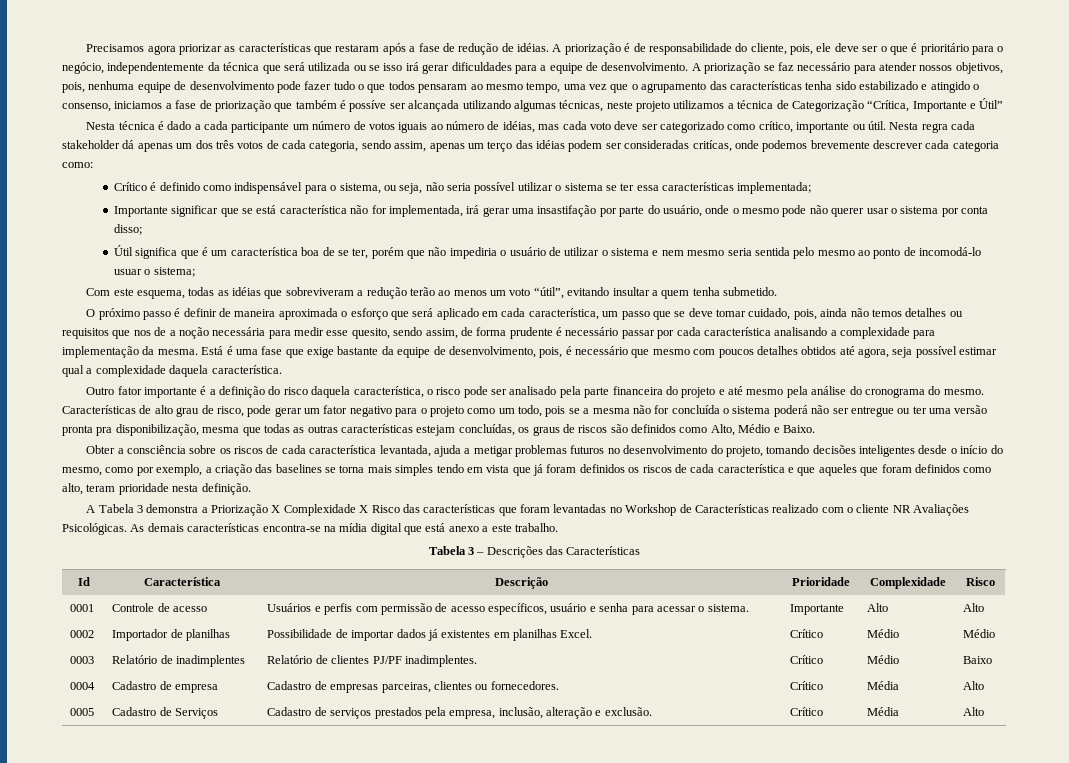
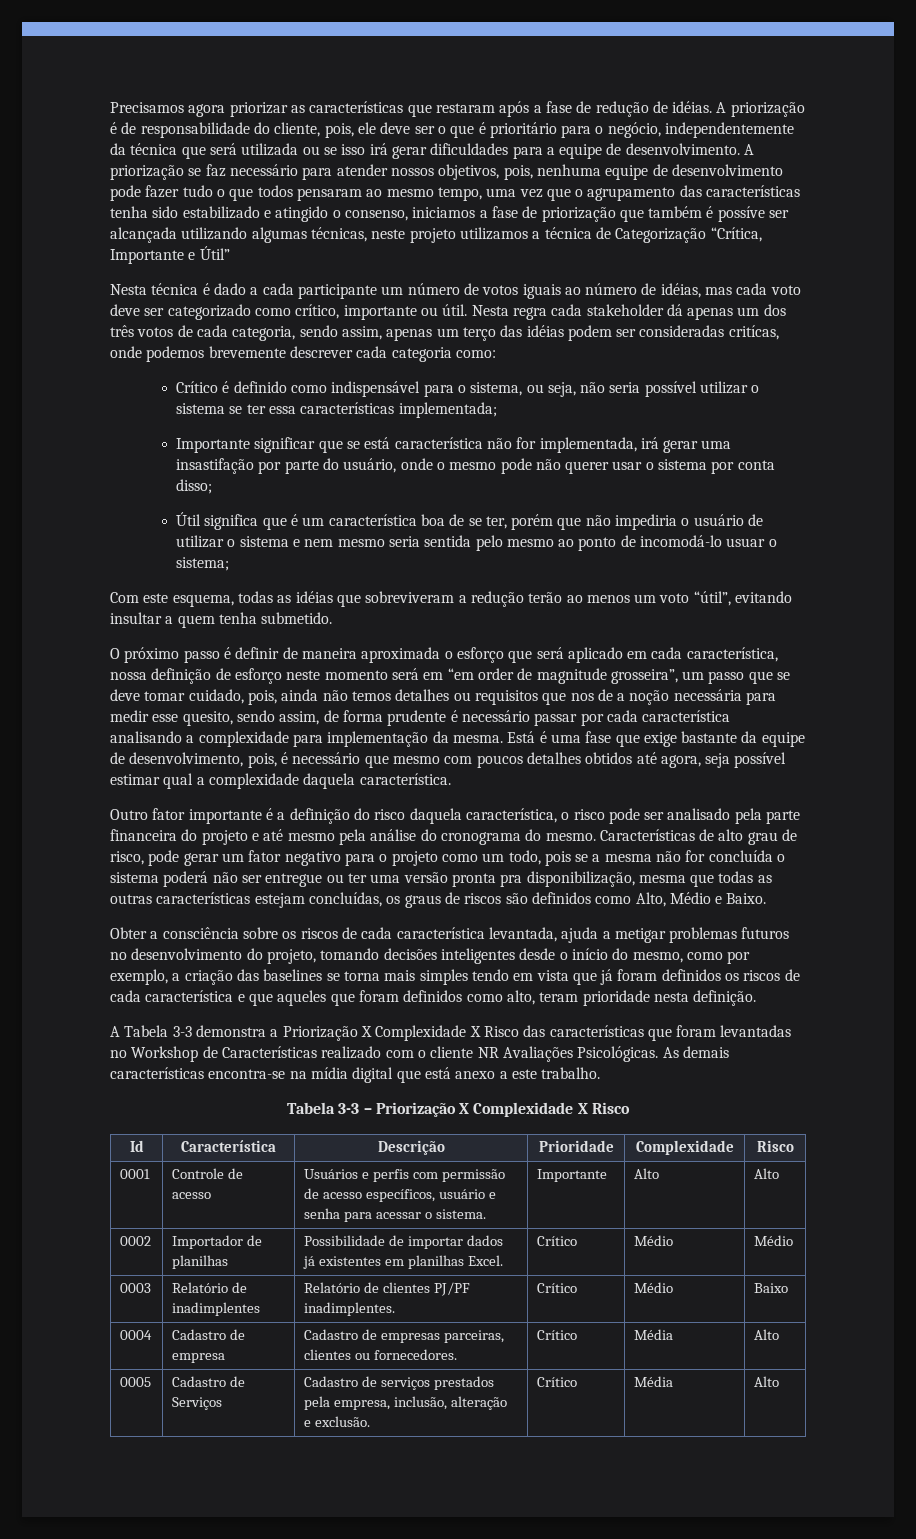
(599, 314) none -> [110,668,678,684] nossa definição de esforço neste momento será em “em order de magnitude grosseira”,
[136,505,143,513] 3 -> [172,1026,192,1037] 3-3
[467,546,641,558] 3 – Descrições das Características -> [338,1102,631,1117] 3-3 – Priorização X Complexidade X Risco

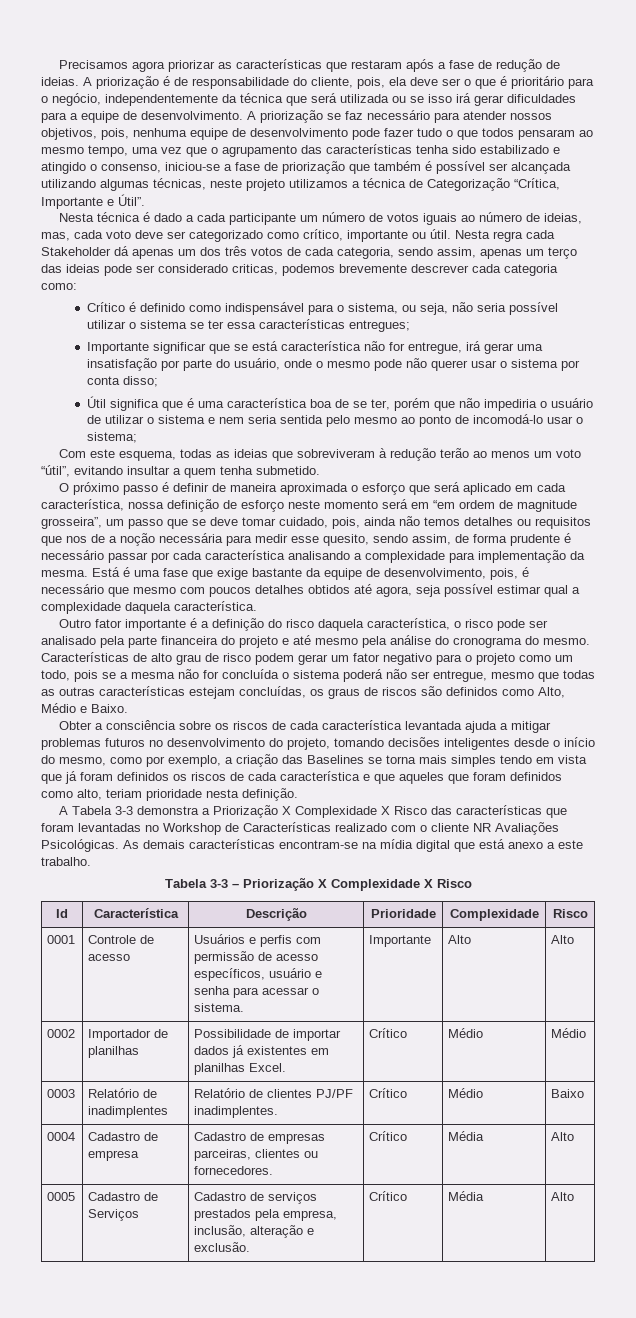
[672,101,713,113] idéias. -> [41,77,79,86] ideias.
[357,122,376,134] ele -> [389,77,407,86] ela
[412,207,476,218] iniciamos -> [165,162,220,171] iniciou-se
[717,206,765,222] possíve -> [436,161,485,174] possível
[199,246,230,260] Útil” -> [118,194,145,206] Útil”.
[660,283,733,298] idéias, mas -> [544,213,583,224] [41,232,70,241] ideias, mas,
[586,304,664,316] stakeholder -> [41,247,111,256] Stakeholder
[526,325,779,341] [110,346,142,358] idéias podem ser consideradas critícas, onde -> [66,264,278,276] ideias pode ser considerado criticas,
[398,402,497,418] implementada; -> [348,320,410,332] entregues;
[539,437,637,453] implementada, -> [407,342,462,354] entregue,
[175,458,254,474] insastifação -> [86,358,157,371] insatisfação
[302,517,325,526] um -> [197,401,224,408] uma
[337,539,385,547] mesmo -> (244, 420) none
[726,538,766,547] usuar -> [546,416,573,424] usar
[295,591,333,603] idéias -> [234,449,269,458] ideias
[458,595,467,603] a -> [379,448,388,458] à
[477,668,514,680] order -> [459,500,495,509] ordem
[110,850,180,866] risco, pode -> [223,653,294,665] risco podem
[265,871,686,887] entregue ou ter uma versão pronta pra disponibilização, mesma -> [433,670,534,682] entregue, mesmo
[488,927,557,942] levantada, -> [405,721,463,730] levantada
[614,928,666,943] metigar -> [511,721,552,733] mitigar
[263,969,323,981] baselines -> [307,755,364,764] Baselines
[539,992,579,1002] teram -> [106,789,142,798] teriam
[208,1069,286,1079] encontra-se -> [279,840,358,849] encontram-se

